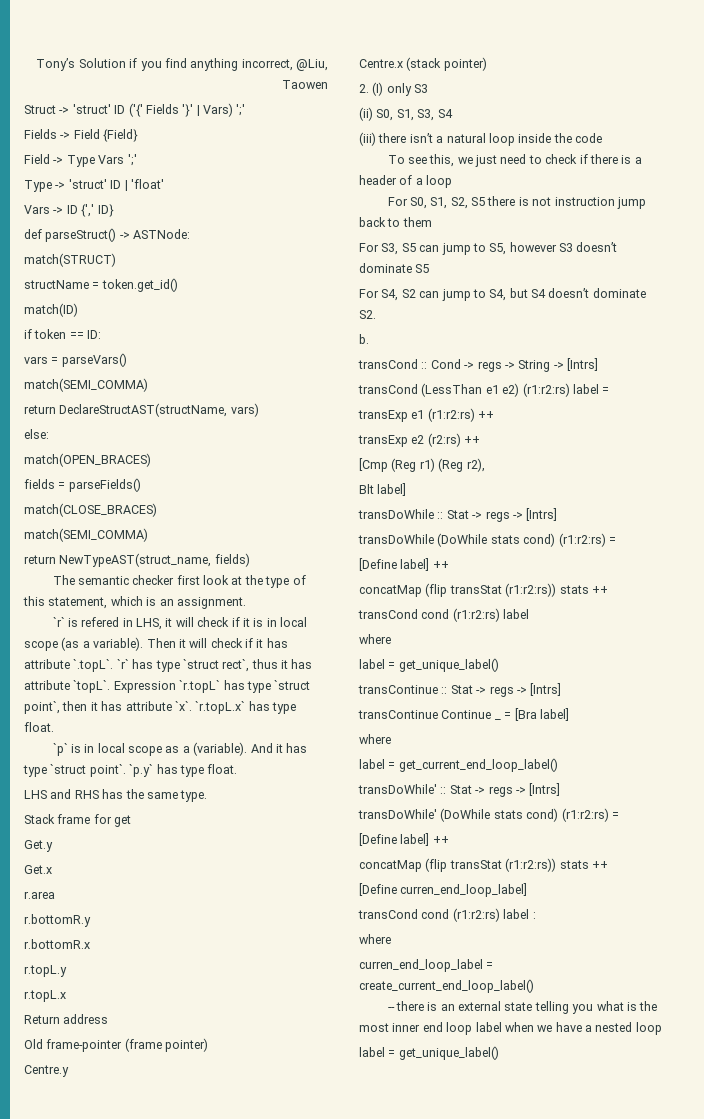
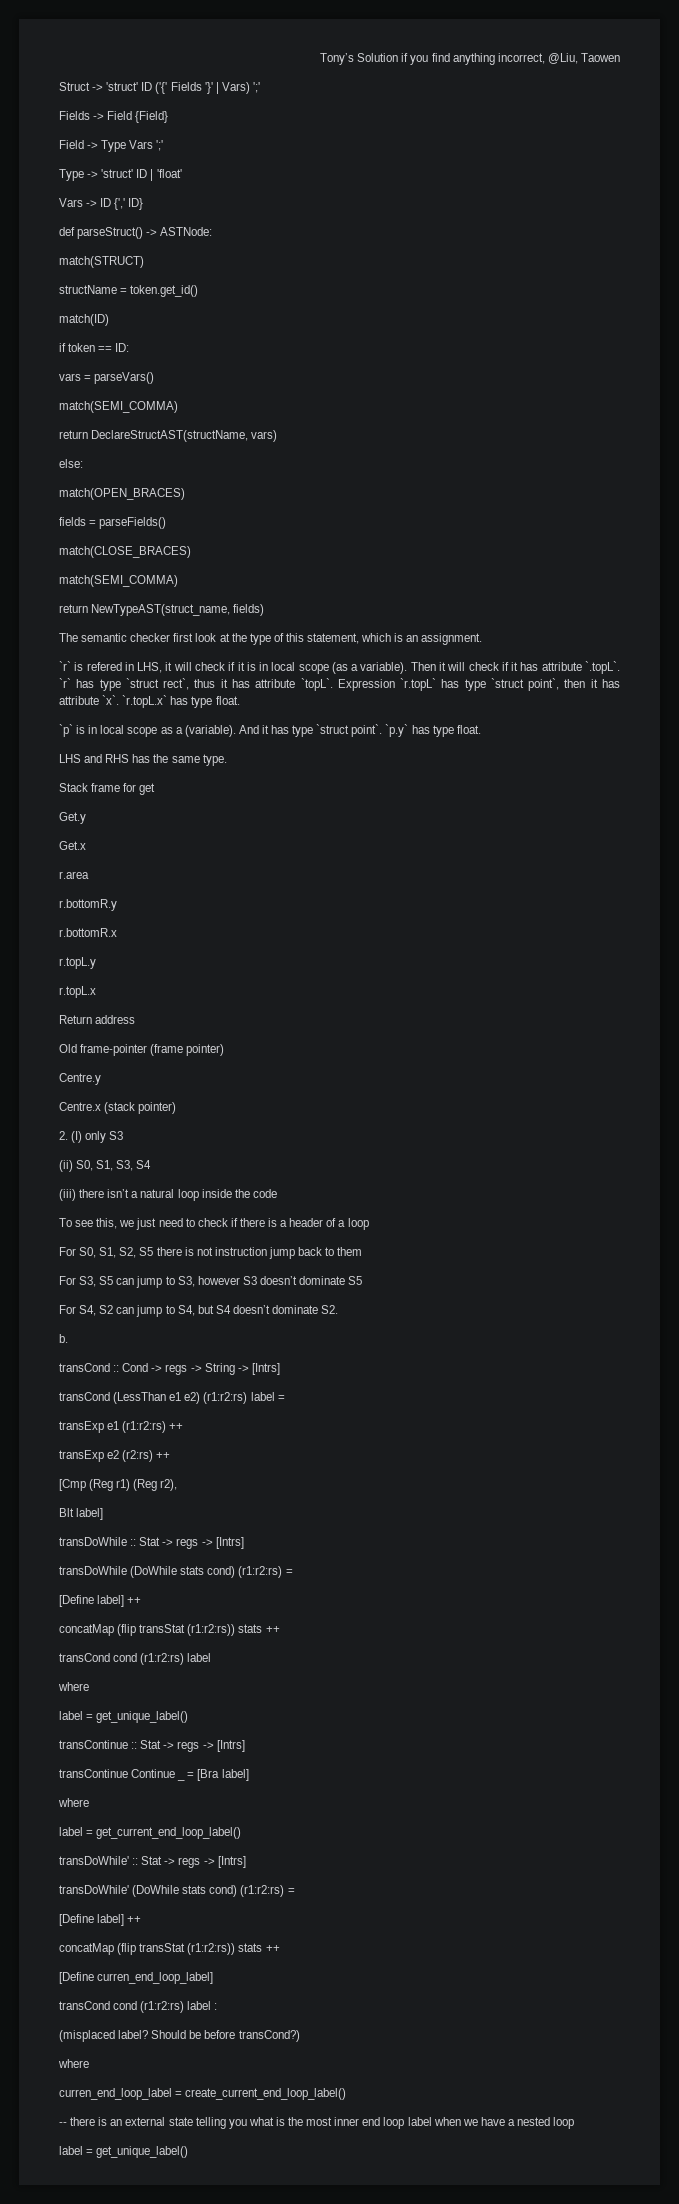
[489,243,507,255] S5, -> [177,1276,195,1287] S3,
(536, 915) none -> [59,2030,300,2042] // (misplaced label? Should be before transCond?)

